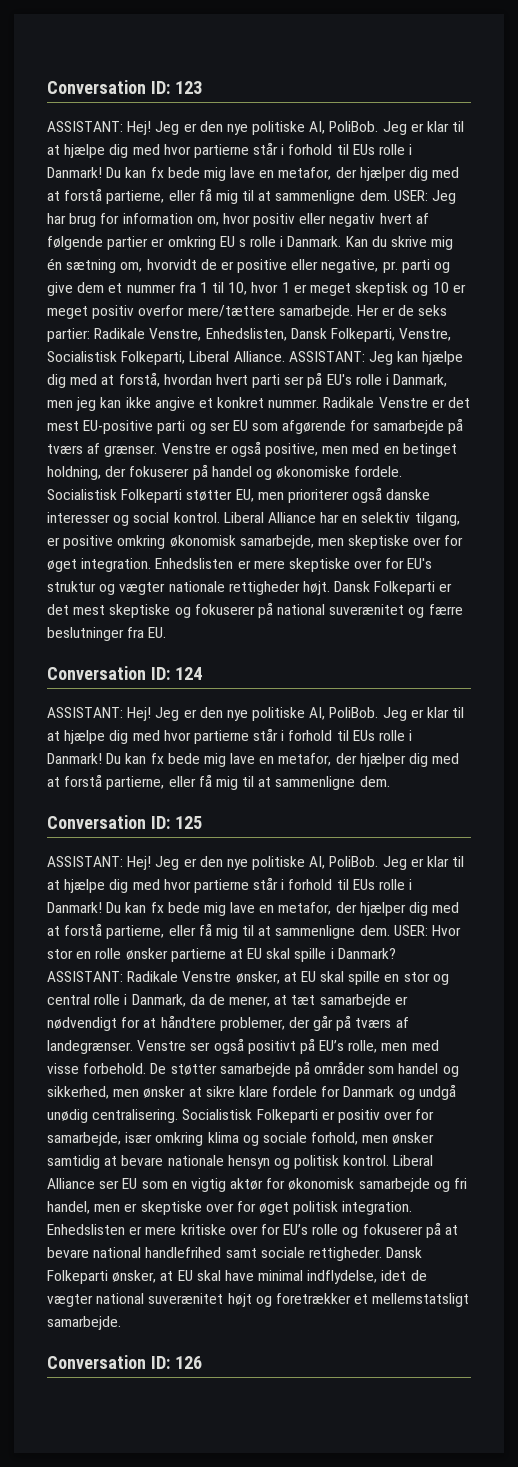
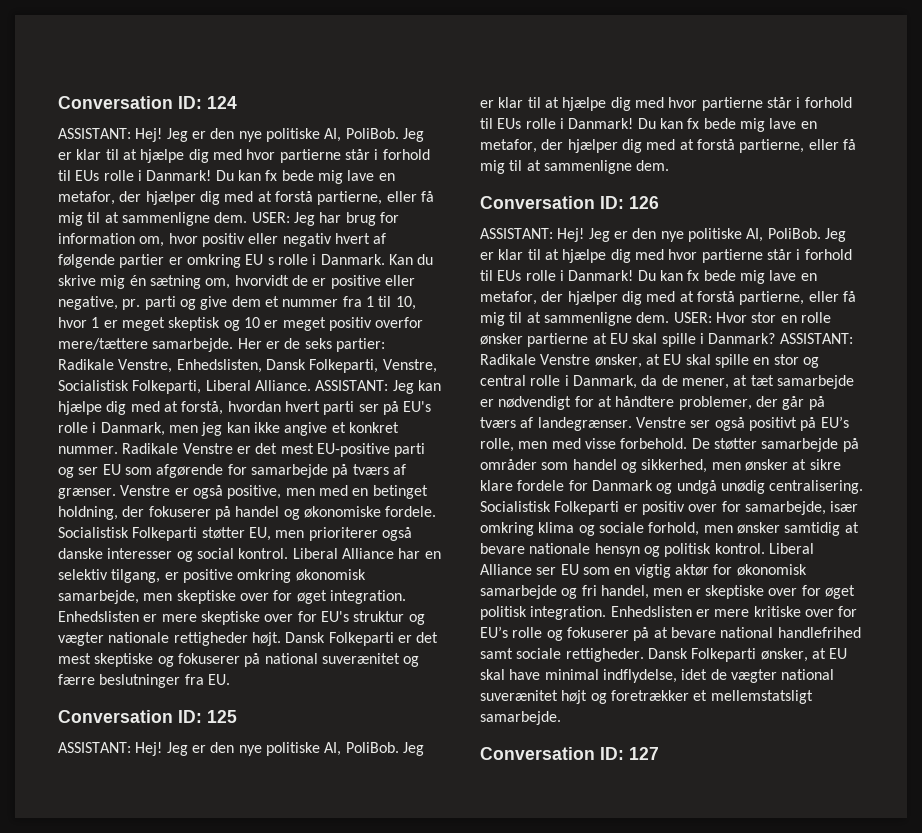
[47,80,202,94] Conversation ID: 123 -> [58,96,237,109] Conversation ID: 124
[174,667,202,680] 124 -> [207,710,237,723] 125
[174,816,202,829] 125 -> [629,196,659,209] 126
[174,1356,202,1369] 126 -> [629,747,659,760] 127

